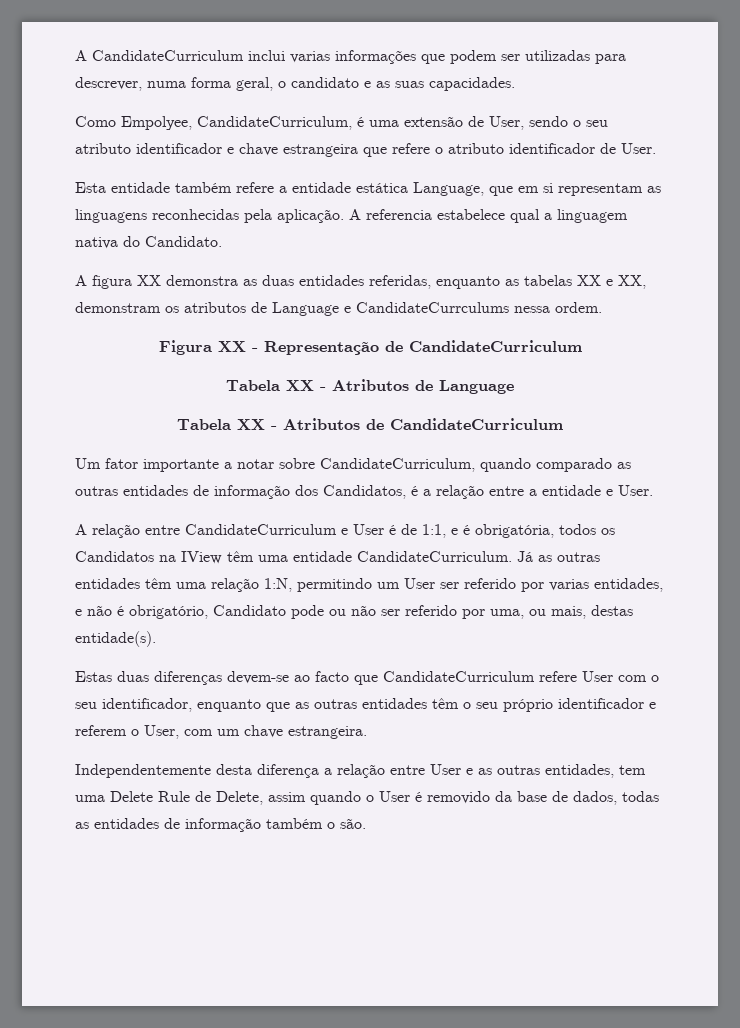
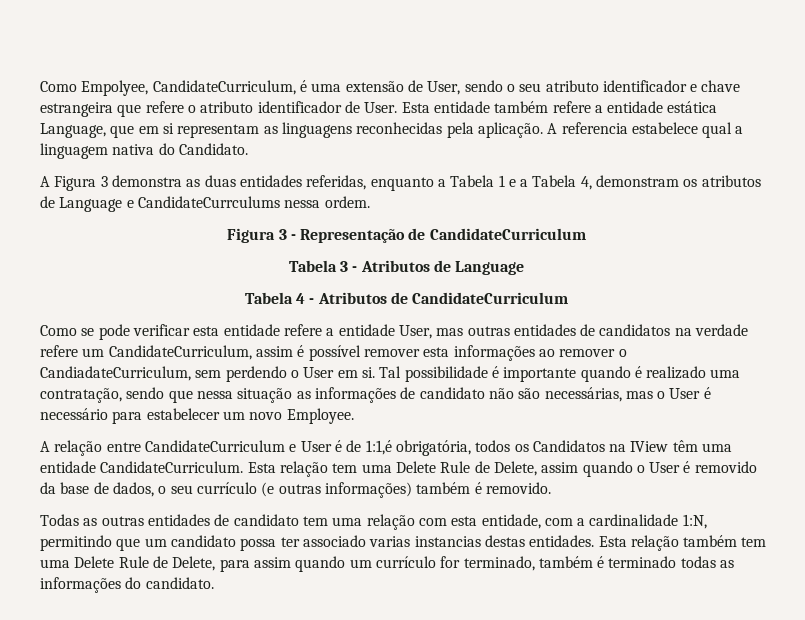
[75,50,626,64] [75,77,515,91] A CandidateCurriculum inclui varias informações que podem ser utilizadas para descrever, numa forma geral, o candidato e as suas capacidades. // -> (40, 86) none
(656, 148) // -> (398, 107) none
[92,275,161,289] figura XX -> [54,176,108,191] Figura 3
[505,275,646,289] as tabelas XX e XX, -> [437,175,592,190] a Tabela 1 e a Tabela 4,
[217,341,246,352] XX -> [278,229,287,240] 3
[286,380,314,391] XX -> [340,261,349,272] 3
[237,419,265,430] XX -> [296,293,306,304] 4
[75,458,631,472] [75,485,653,499] Um fator importante a notar sobre CandidateCurriculum, quando comparado as outras entidades de informação dos Candidatos, é a relação entre a entidade e User. -> [40,324,749,340] [40,345,627,361] [40,366,741,382] [40,387,711,403] [40,408,354,424] Como se pode verificar esta entidade refere a entidade User, mas outras entidades de candidatos na verdade refere um CandidateCurriculum, assim é possível remover esta informações ao remover o CandiadateCurriculum, sem perdendo o User em si. Tal possibilidade é importante quando é realizado uma contratação, sendo que nessa situação as informações de candidato não são necessárias, mas o User é necessário para estabelecer um novo Employee.
[422,524,470,538] 1:1, e é -> [365,440,392,455] 1:1,é
[517,551,600,562] [75,578,663,592] [75,605,633,619] [75,631,156,647] [75,671,659,685] [75,698,656,712] [75,725,367,739] [75,764,614,778] Já as outras entidades têm uma relação 1:N, permitindo um User ser referido por varias entidades, e não é obrigatório, Candidato pode ou não ser referido por uma, ou mais, destas entidade(s). // Estas duas diferenças devem-se ao facto que CandidateCurriculum refere User com o seu identificador, enquanto que as outras entidades têm o seu próprio identificador e referem o User, com um chave estrangeira. // Independentemente desta diferença a relação entre User e as outras entidades, -> [247,461,328,477] Esta relação
[622,791,659,802] [75,818,366,832] todas as entidades de informação também o são. -> [158,482,551,498] [40,514,707,530] [40,535,767,551] [40,556,735,572] [40,577,214,593] o seu currículo (e outras informações) também é removido. // Todas as outras entidades de candidato tem uma relação com esta entidade, com a cardinalidade 1:N, permitindo que um candidato possa ter associado varias instancias destas entidades. Esta relação também tem uma Delete Rule de Delete, para assim quando um currículo for terminado, também é terminado todas as informações do candidato.

